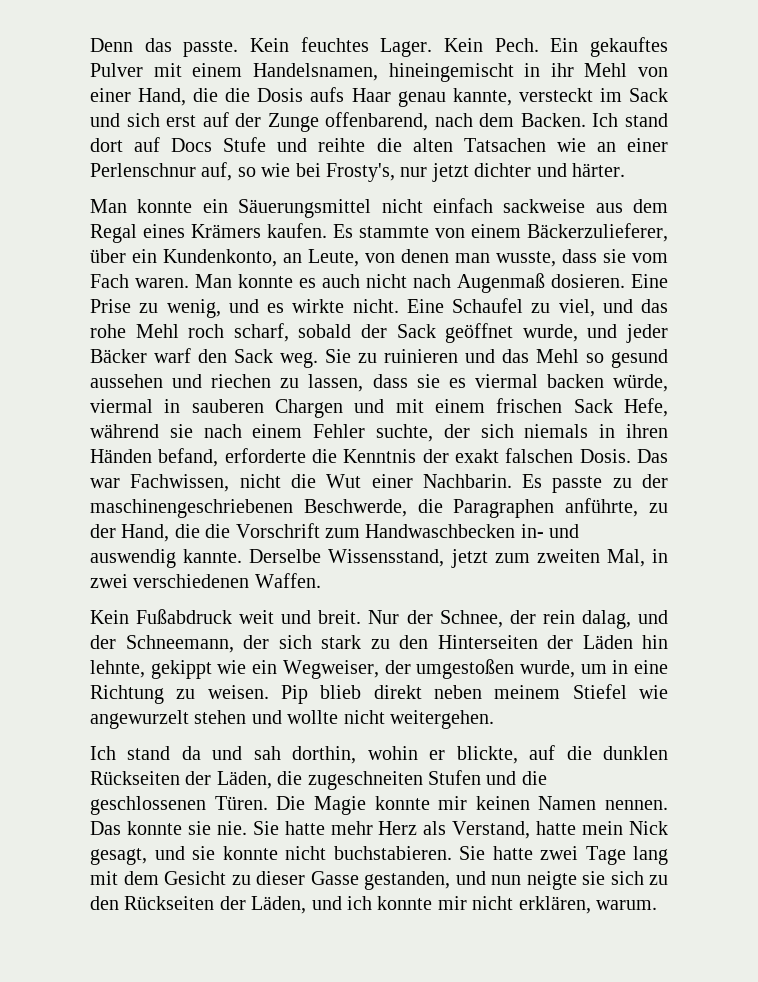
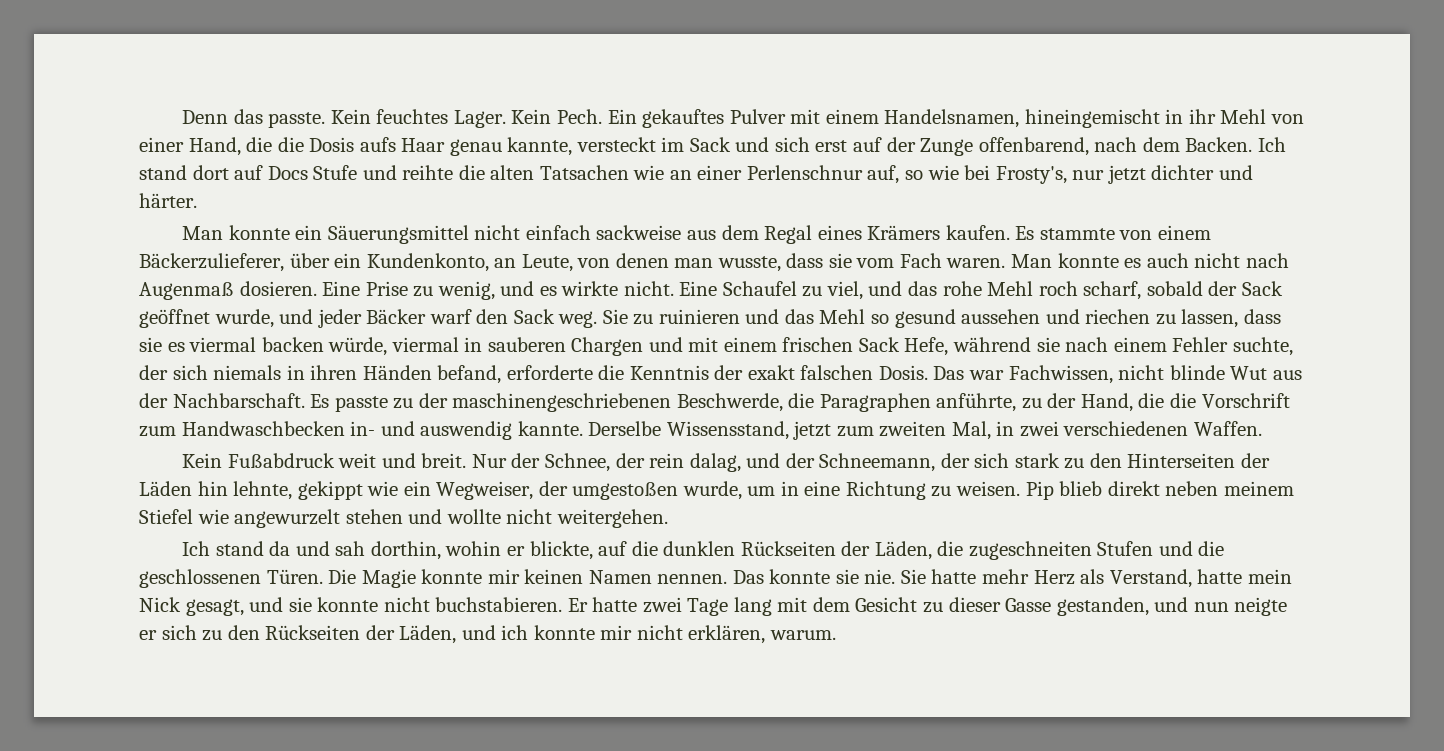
[290,474,512,488] die Wut einer Nachbarin. -> [1169,365,1302,380] [139,393,305,408] blinde Wut aus der Nachbarschaft.
[459,846,485,860] Sie -> [567,598,588,612] Er
[582,871,605,885] sie -> [139,630,157,640] er

